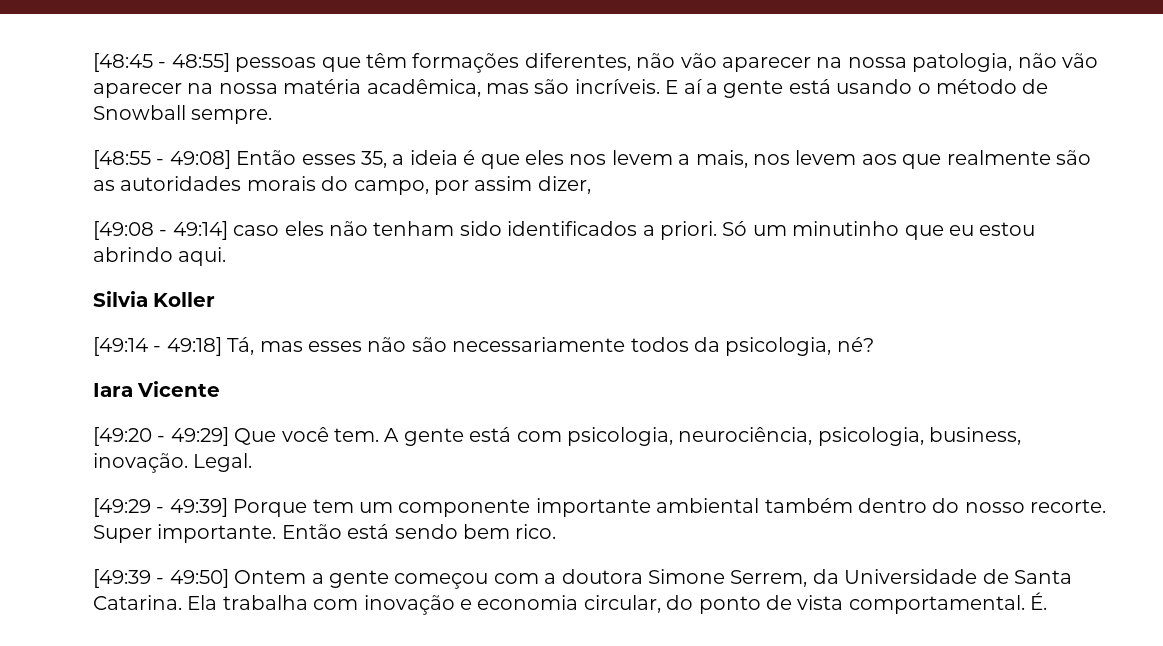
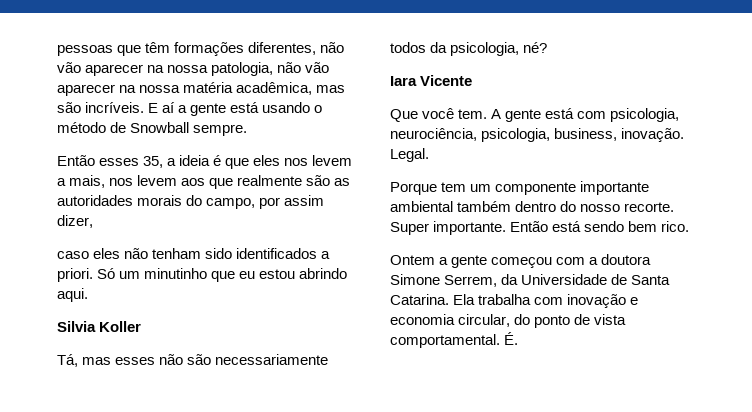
[93,53,230,72] [48:45 - 48:55] -> (57, 50) none
[93,150,231,169] [48:55 - 49:08] -> (248, 130) none
[93,221,228,240] [49:08 - 49:14] -> (93, 221) none
[93,337,222,356] [49:14 - 49:18] -> (142, 326) none
[93,427,229,446] [49:20 - 49:29] -> (473, 80) none
[93,498,228,517] [49:29 - 49:39] -> (429, 155) none
[93,569,229,588] [49:39 - 49:50] -> (690, 226) none

